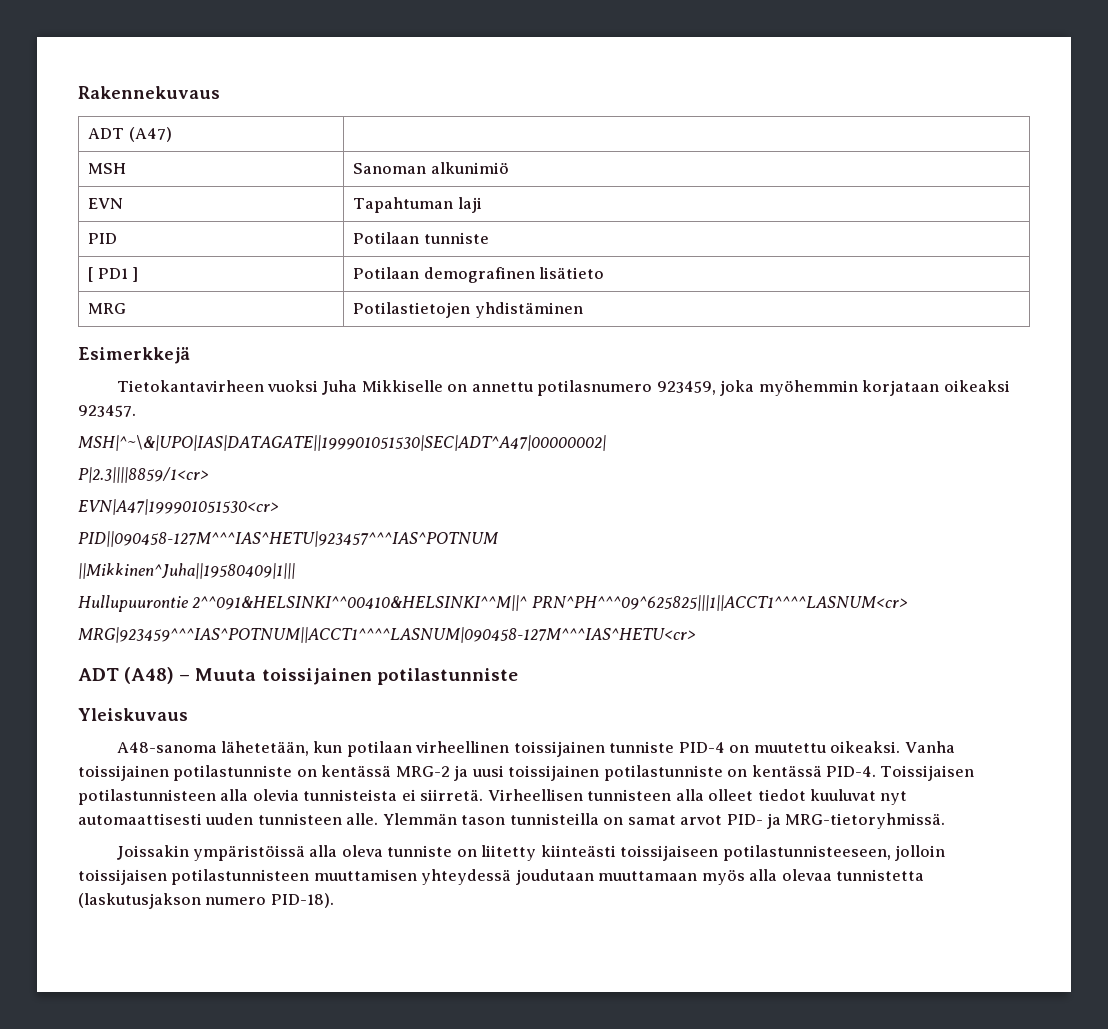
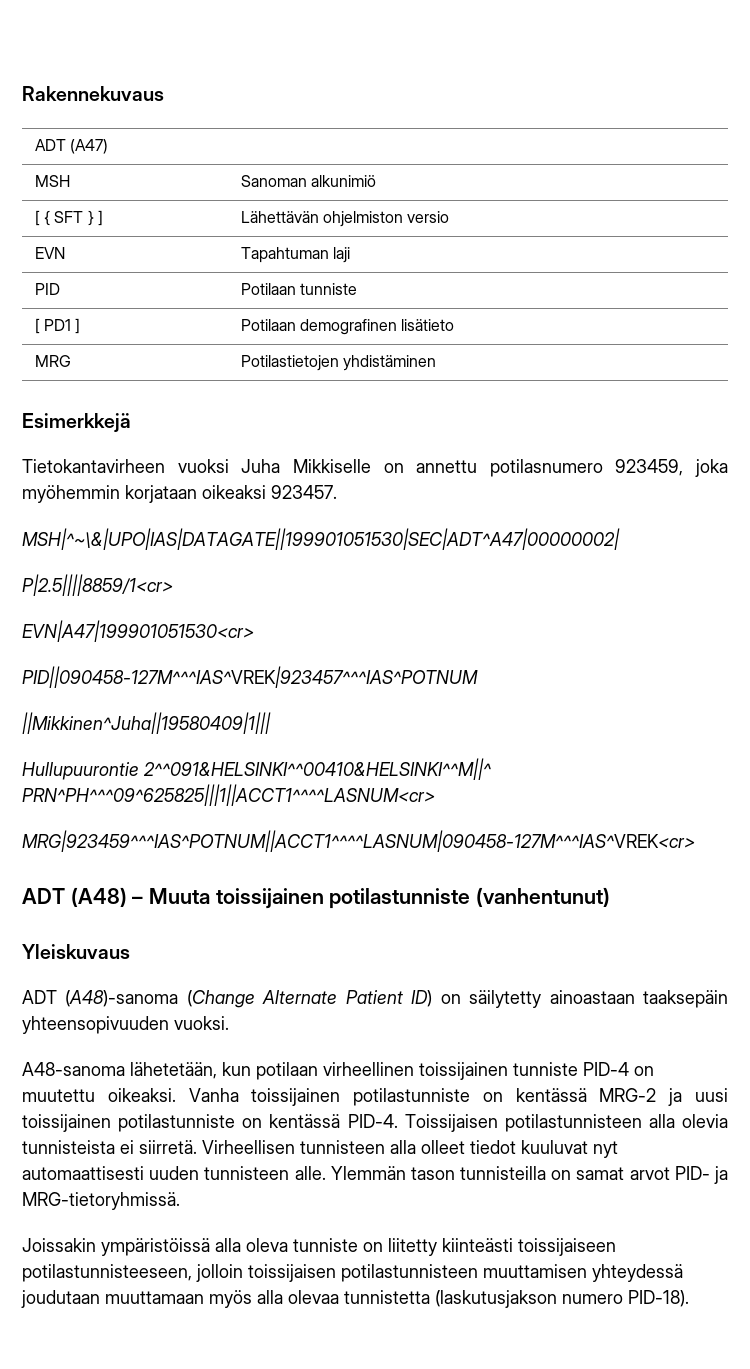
(509, 168) none -> [34,210,103,226] [240,211,450,227] // [ { SFT } ] | Lähettävän ohjelmiston versio
[78,467,209,483] P|2.3||||8859/1<cr> -> [22,574,173,596] P|2.5||||8859/1<cr>
[78,531,499,547] PID||090458-127M^^^IAS^HETU|923457^^^IAS^POTNUM -> [22,666,478,688] PID||090458-127M^^^IAS^VREK|923457^^^IAS^POTNUM
[78,627,696,643] MRG|923459^^^IAS^POTNUM||ACCT1^^^^LASNUM|090458-127M^^^IAS^HETU<cr> -> [22,830,695,852] MRG|923459^^^IAS^POTNUM||ACCT1^^^^LASNUM|090458-127M^^^IAS^VREK<cr>
(518, 676) none -> [476,887,611,907] (vanhentunut)
(188, 714) none -> [22,990,729,1008] [22,1016,229,1034] // ADT (A48)-sanoma (Change Alternate Patient ID) on säilytetty ainoastaan taaksepäin yhteensopivuuden vuoksi.

